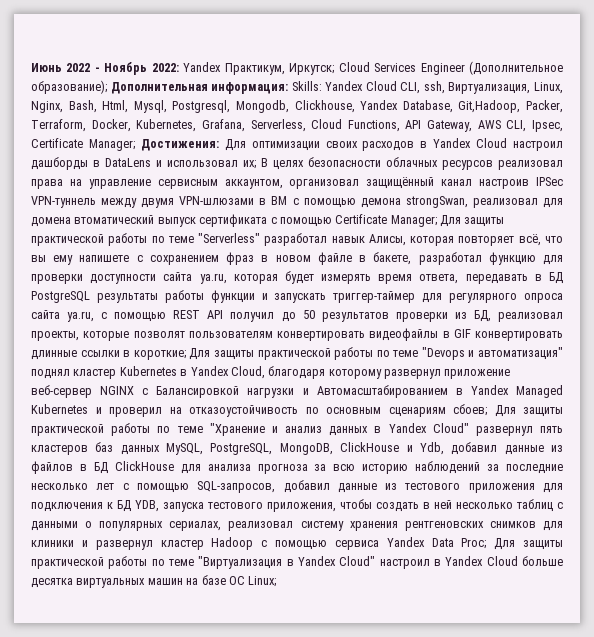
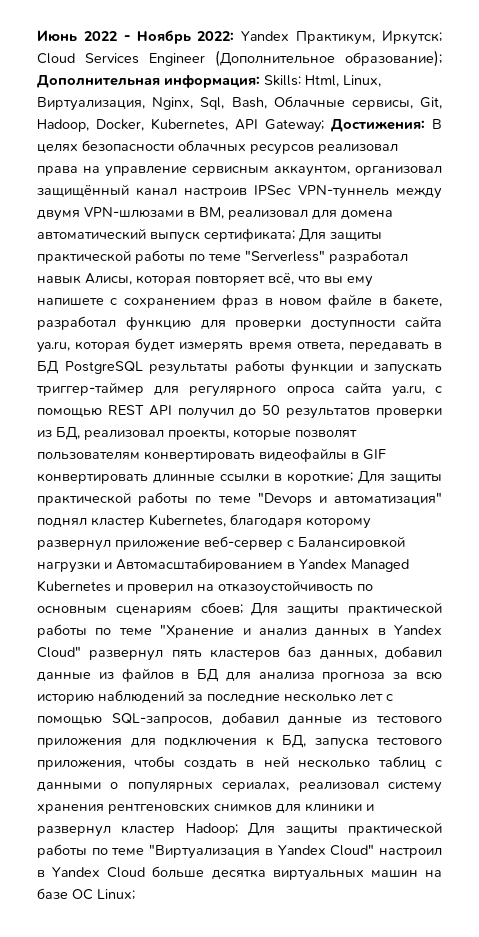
[325,81,563,94] [31,100,564,113] [31,119,563,132] [31,138,563,151] [31,157,256,170] Yandex Cloud CLI, ssh, Виртуализация, Linux, Nginx, Bash, Html, Mysql, Postgresql, Mongodb, Clickhouse, Yandex Database, Git,Hadoop, Packer, Terraform, Docker, Kubernetes, Grafana, Serverless, Cloud Functions, API Gateway, AWS CLI, Ipsec, Certificate Manager; Достижения: Для оптимизации своих расходов в Yandex Cloud настроил дашборды в DataLens и использовал их; -> [305,75,381,87] [37,96,442,111] [37,118,425,133] Html, Linux, Виртуализация, Nginx, Sql, Bash, Облачные сервисы, Git, Hadoop, Docker, Kubernetes, API Gateway; Достижения:
[271,196,563,208] [31,214,437,227] ВМ с помощью демона strongSwan, реализовал для домена втоматический выпуск сертификата с помощью Certificate Manager; -> [199,207,393,220] [37,228,295,243] ВМ, реализовал для домена автоматический выпуск сертификата;
[119,366,265,379] Kubernetes в Yandex Cloud, -> [149,514,226,527] Kubernetes,
[100,386,135,395] NGINX -> (283, 543) none
[120,442,444,455] данных MySQL, PostgreSQL, MongoDB, ClickHouse и Ydb, -> [319,650,377,659] данных,
[114,461,174,471] ClickHouse -> (219, 675) none
[117,500,159,512] БД YDB, -> [282,735,306,748] БД,
[211,537,487,550] Hadoop с помощью сервиса Yandex Data Proc; -> [185,823,238,836] Hadoop;

